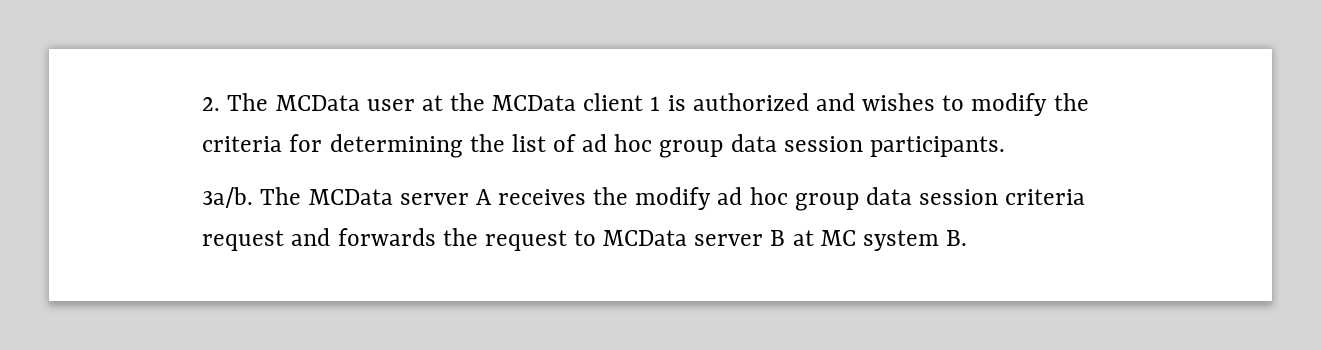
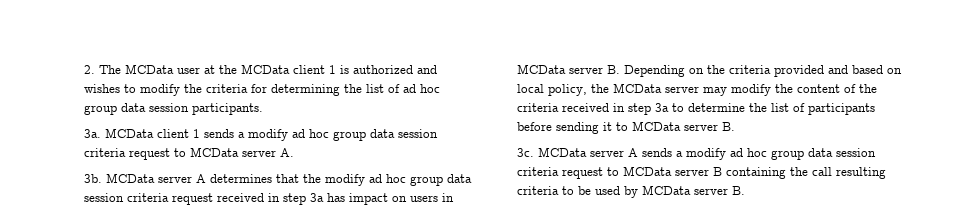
[202,187,586,208] 3a/b. The MCData server A receives -> [84,128,439,141] [84,147,295,160] [84,173,300,183] 3a. MCData client 1 sends a modify ad hoc group data session criteria request to MCData server A. // 3b. MCData server A determines that
[291,228,478,246] and forwards the -> [217,193,455,205] [517,64,903,77] [517,83,878,96] [517,103,876,115] [517,121,736,134] [517,147,877,160] [517,167,560,176] received in step 3a has impact on users in MCData server B. Depending on the criteria provided and based on local policy, the MCData server may modify the content of the criteria received in step 3a to determine the list of participants before sending it to MCData server B. // 3c. MCData server A sends a modify ad hoc group data session criteria
[792,230,939,251] at MC system -> [726,167,887,179] [517,185,729,198] containing the call resulting criteria to be used by MCData server

